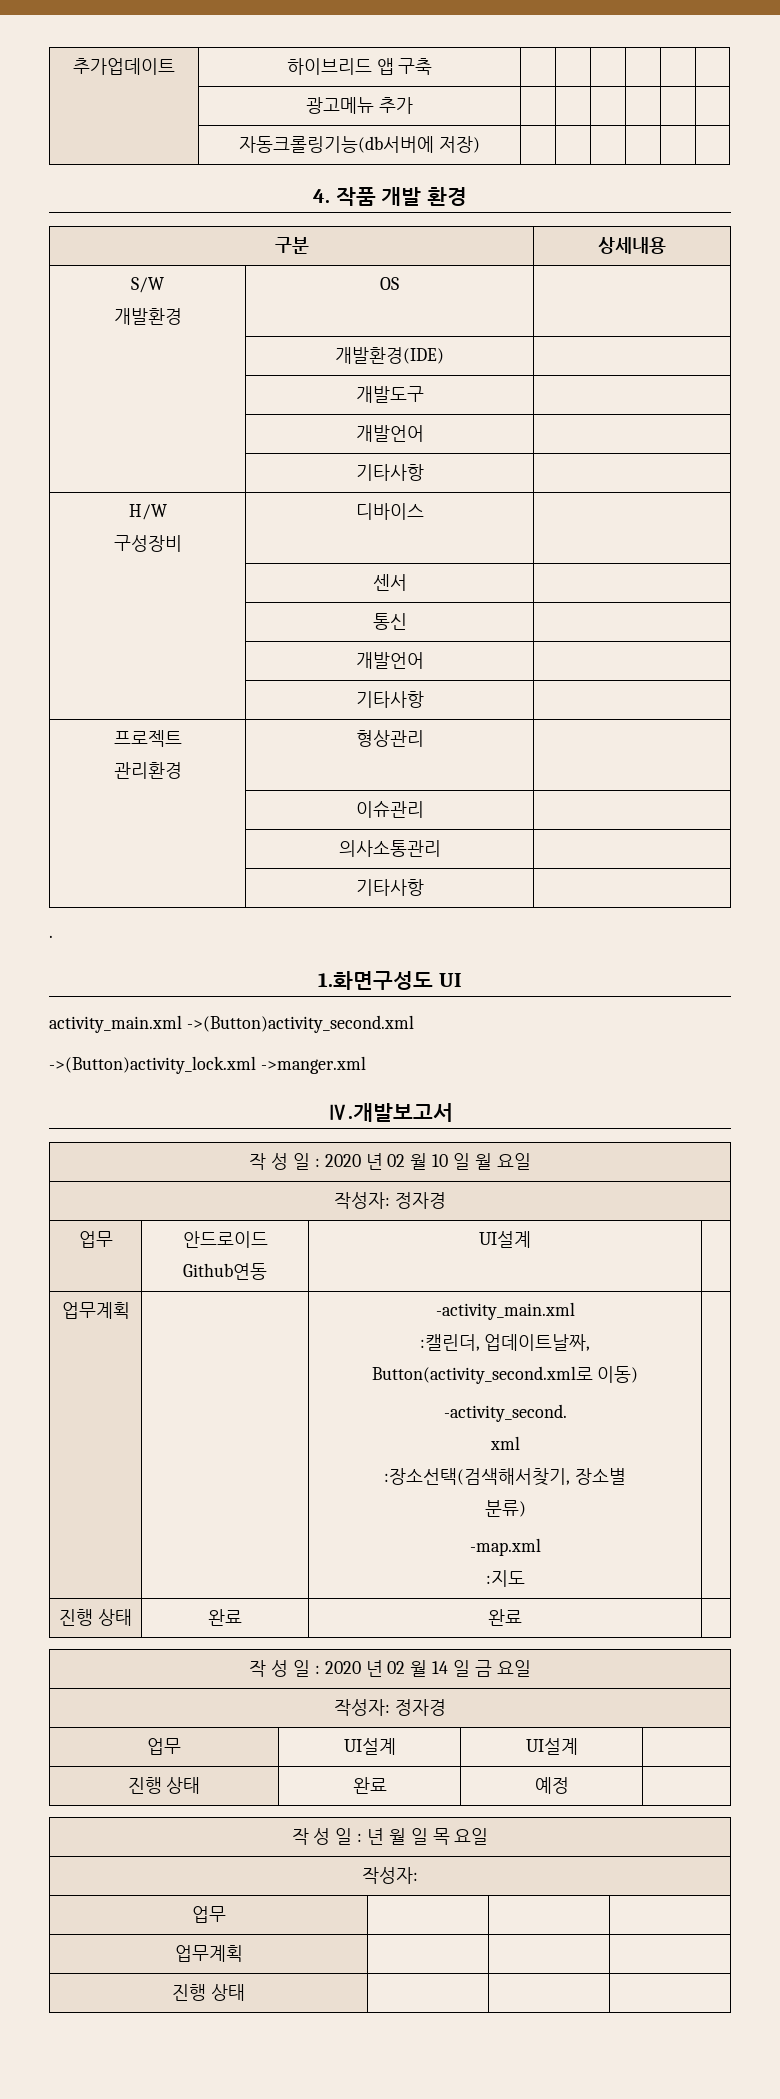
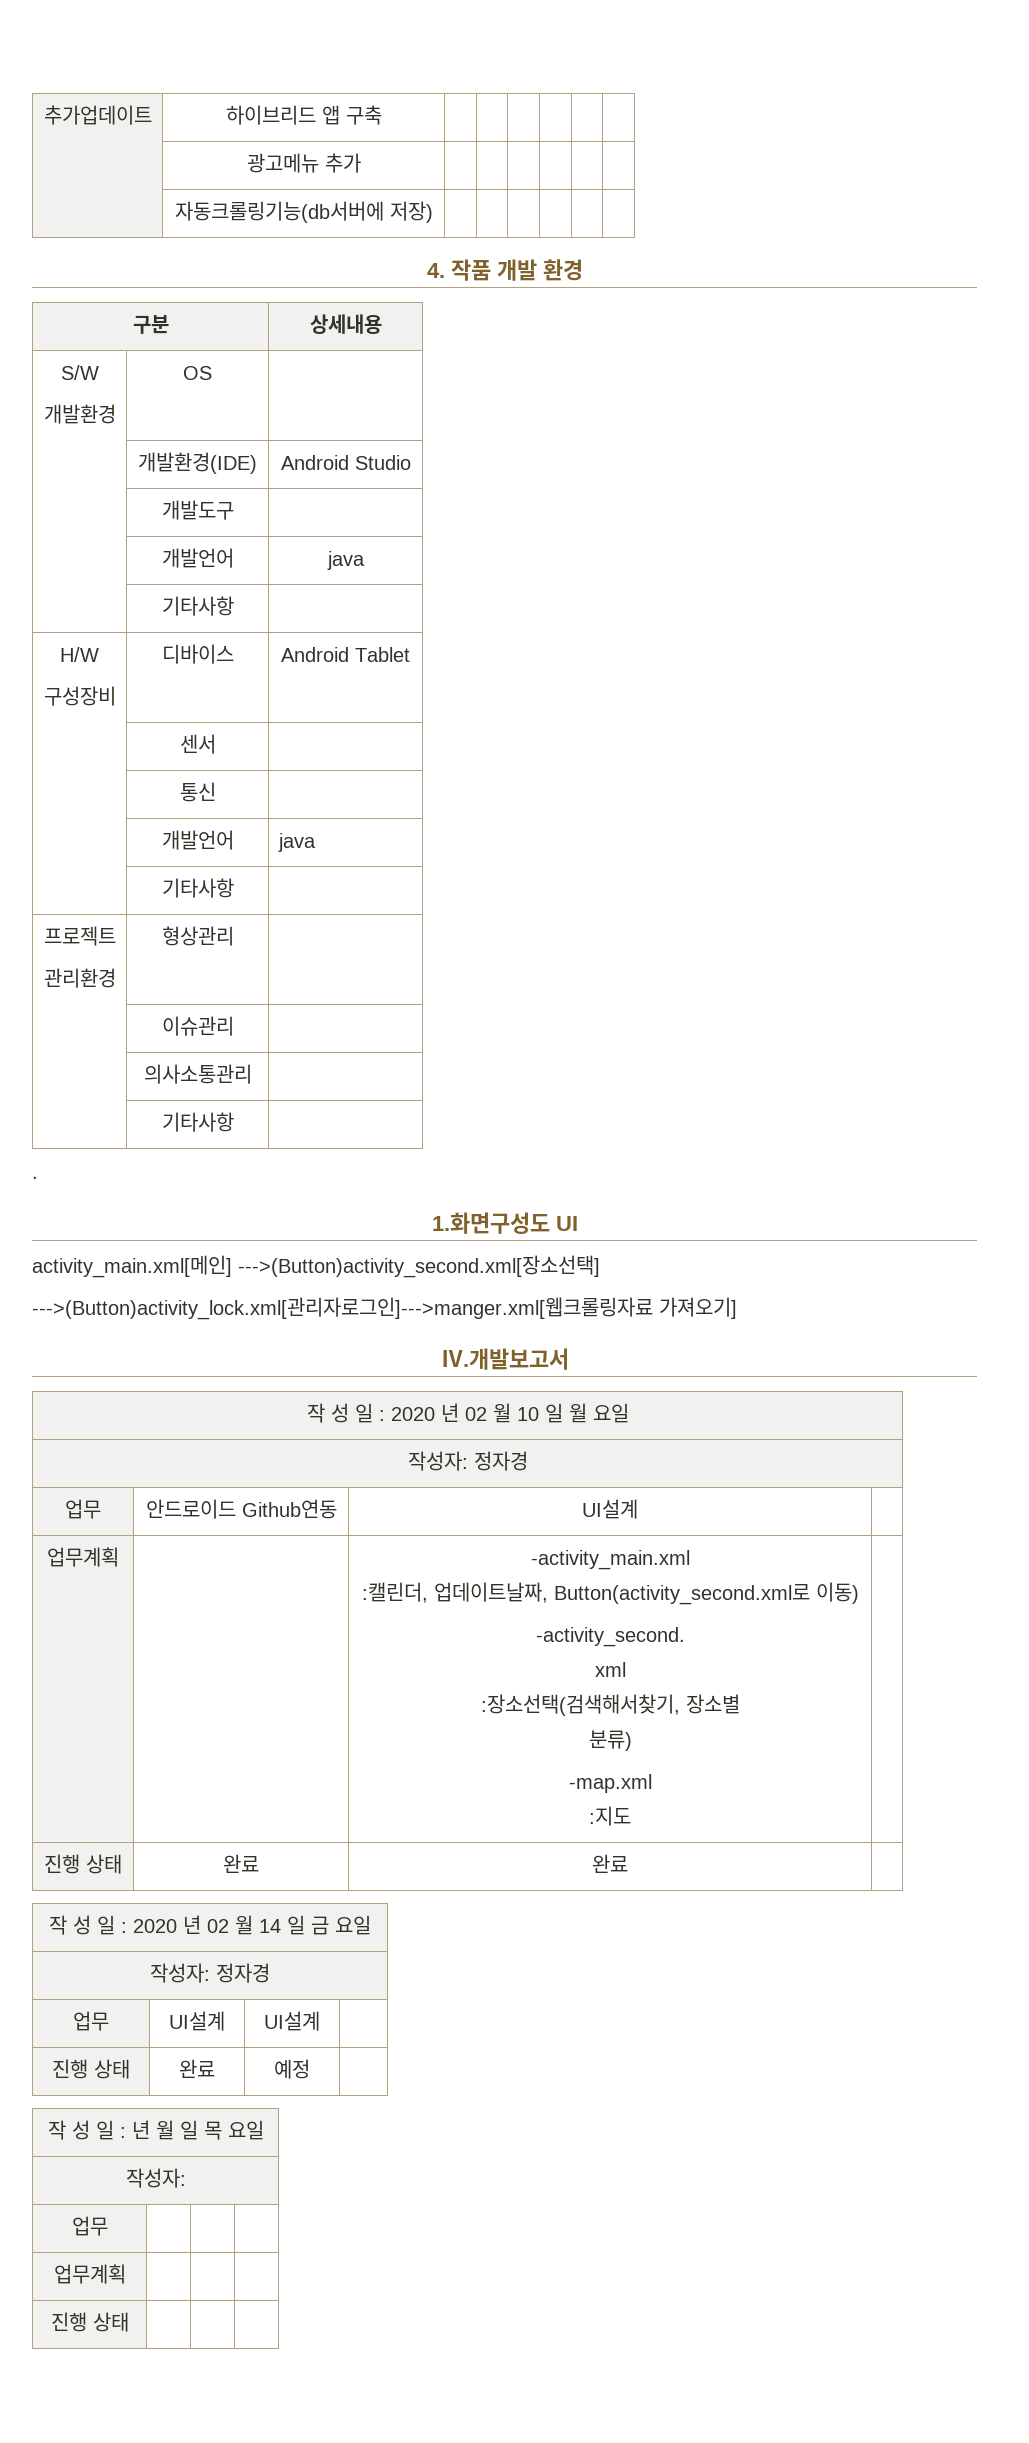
(444, 355) none -> [280,455,411,470] Android Studio
(424, 433) none -> [326,551,365,570] java
(424, 511) none -> [281,647,410,662] Android Tablet
(424, 660) none -> [277,833,316,852] java
[49,1015,414,1033] [49,1056,366,1074] activity_main.xml ->(Button)activity_second.xml // ->(Button)activity_lock.xml ->manger.xml -> [32,1255,600,1278] [32,1297,737,1320] activity_main.xml[메인] --->(Button)activity_second.xml[장소선택] // --->(Button)activity_lock.xml[관리자로그인]--->manger.xml[웹크롤링자료 가져오기]

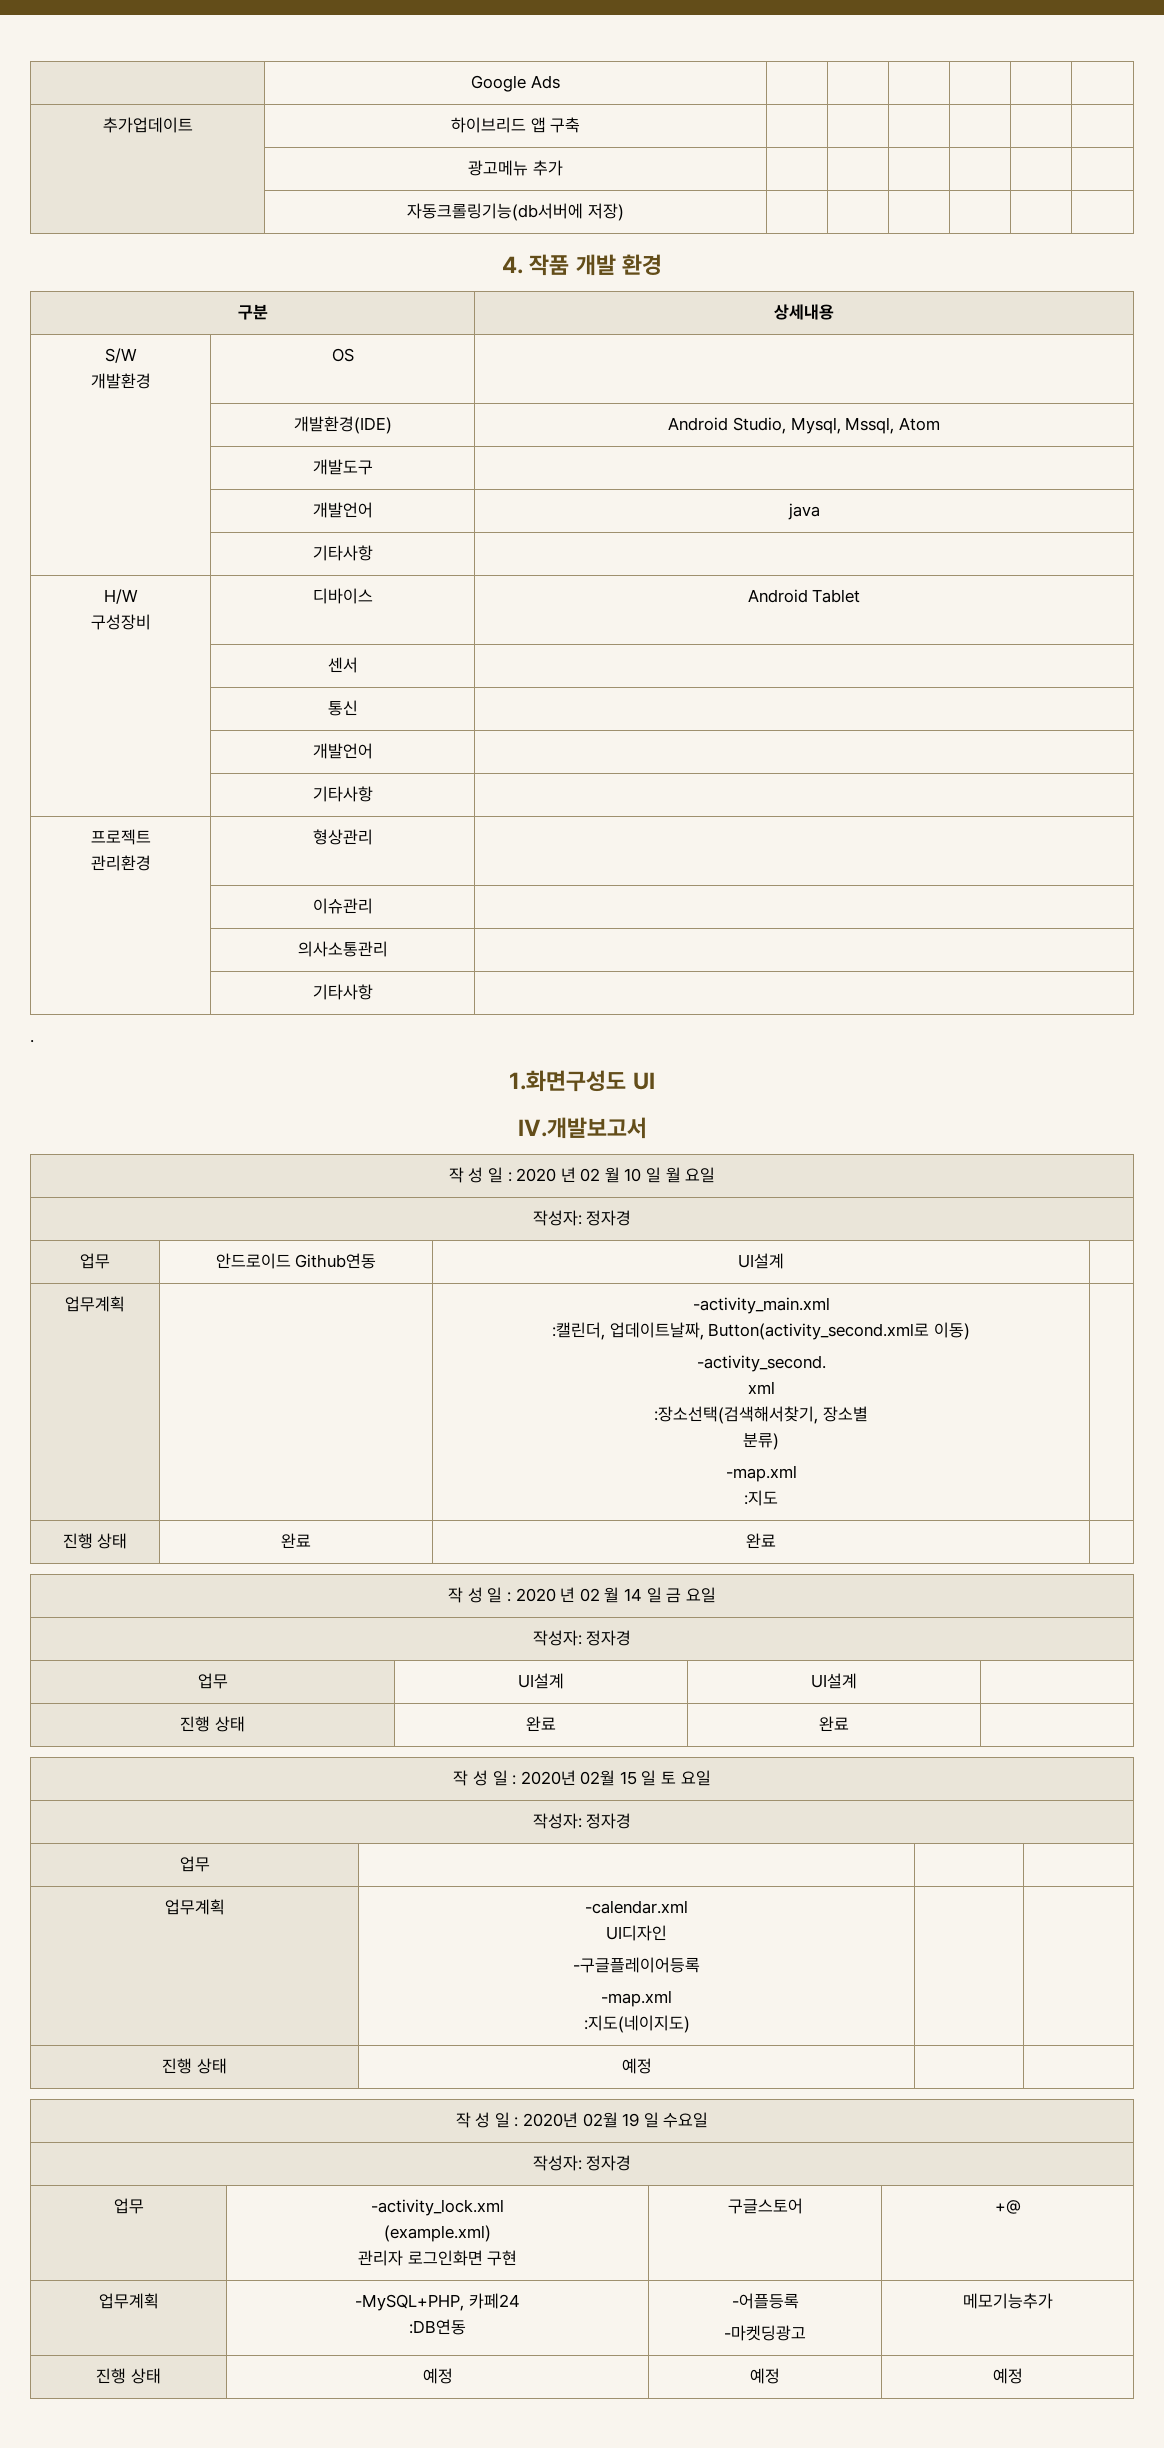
(43, 115) none -> [471,75,560,92] | Google Ads | | | | | | //
[354,455,411,470] Studio -> [732,417,940,434] Studio, Mysql, Mssql, Atom
[277,833,316,852] java -> (373, 751) none
[32,1255,600,1278] [32,1297,737,1320] // activity_main.xml[메인] --->(Button)activity_second.xml[장소선택] // --->(Button)activity_lock.xml[관리자로그인]--->manger.xml[웹크롤링자료 가져오기] -> (655, 1081) none
[274,2059,310,2079] [47,2120,264,2140] [125,2168,186,2188] 예정 | // 작 성 일 : 년 월 일 목 요일 // 작성자: -> [818,1716,849,1732] [453,1770,711,1786] [532,1813,632,1829] 완료 | // 작 성 일 : 2020년 02월 15 일 토 요일 // 작성자: 정자경
[50,2312,129,2332] | | // 진행 상태 | | | -> [584,1900,688,1914] [605,1925,667,1941] [572,1957,700,1973] [600,1990,672,2007] [583,2015,690,2033] [162,2058,227,2074] [621,2058,652,2074] [455,2112,709,2128] [532,2155,632,2171] [113,2198,144,2214] [371,2199,504,2216] [384,2225,491,2242] [357,2250,518,2266] [727,2198,803,2214] [994,2200,1021,2214] [98,2293,159,2309] [355,2293,520,2311] [409,2319,466,2335] [731,2293,799,2309] [724,2325,806,2341] [962,2293,1053,2309] [96,2368,161,2384] [422,2368,453,2384] [750,2368,780,2384] [992,2368,1023,2384] -calendar.xml // UI디자인 // -구글플레이어등록 // -map.xml // :지도(네이지도) | | // 진행 상태 | 예정 | | // 작 성 일 : 2020년 02월 19 일 수요일 // 작성자: 정자경 // 업무 | -activity_lock.xml // (example.xml) // 관리자 로그인화면 구현 | 구글스토어 | +@ // 업무계획 | -MySQL+PHP, 카페24 // :DB연동 | -어플등록 // -마켓딩광고 | 메모기능추가 // 진행 상태 | 예정 | 예정 | 예정

